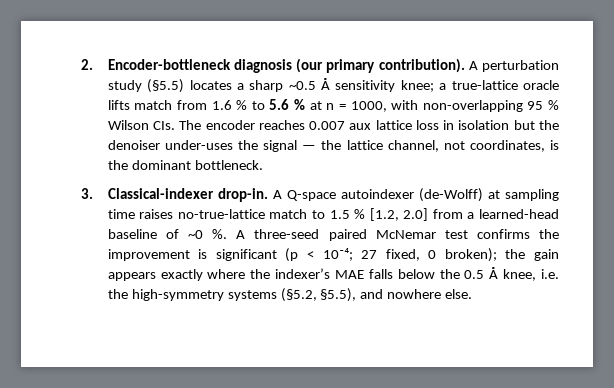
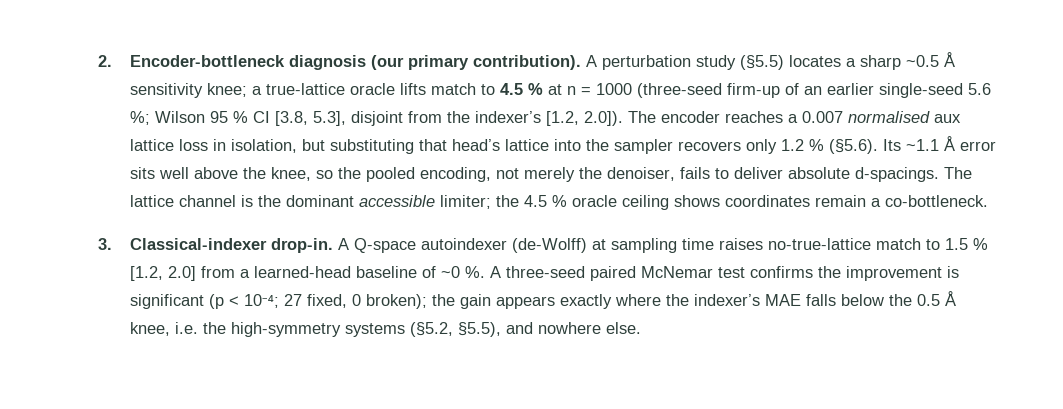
[176,99,559,112] [107,120,560,130] [107,140,559,152] [107,160,263,170] from 1.6 % to 5.6 % at n = 1000, with non-overlapping 95 % Wilson CIs. The encoder reaches 0.007 aux lattice loss in isolation but the denoiser under-uses the signal — the lattice channel, not coordinates, is the dominant bottleneck. -> [480,83,991,98] [129,111,961,126] [129,136,996,154] [129,167,972,182] [129,195,988,210] to 4.5 % at n = 1000 (three-seed firm-up of an earlier single-seed 5.6 %; Wilson 95 % CI [3.8, 5.3], disjoint from the indexer’s [1.2, 2.0]). The encoder reaches a 0.007 normalised aux lattice loss in isolation, but substituting that head’s lattice into the sampler recovers only 1.2 % (§5.6). Its ~1.1 Å error sits well above the knee, so the pooled encoding, not merely the denoiser, fails to deliver absolute d-spacings. The lattice channel is the dominant accessible limiter; the 4.5 % oracle ceiling shows coordinates remain a co-bottleneck.

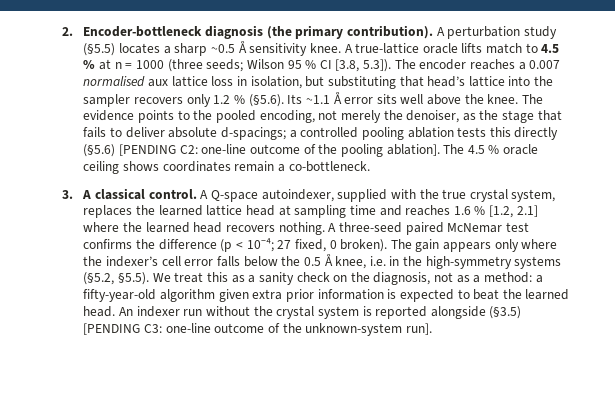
[370,55,404,70] (our -> [266,26,292,39] (the
[206,83,262,97] knee; a -> [309,43,353,53] knee. A
[636,83,991,98] [129,111,150,125] (three-seed firm-up of an earlier single-seed 5.6 %; -> [167,59,244,72] (three seeds;
[312,111,623,126] 5.3], disjoint from the indexer’s [1.2, 2.0]). -> [363,59,392,72] 5.3]).
[270,167,333,181] knee, so -> [487,94,544,104] [83,110,190,123] knee. The evidence points to
[679,167,972,182] [129,195,519,209] fails to deliver absolute d-spacings. The lattice channel is the dominant accessible limiter; the -> [462,110,562,123] [83,127,559,140] [83,144,465,157] as the stage that fails to deliver absolute d-spacings; a controlled pooling ablation tests this directly (§5.6) [PENDING C2: one-line outcome of the pooling ablation]. The
[129,238,988,253] [129,266,485,281] Classical-indexer drop-in. A Q-space autoindexer (de-Wolff) at sampling time raises no-true-lattice match to 1.5 % [1.2, 2.0] from a learned-head baseline of ~0 %. -> [82,188,556,202] [83,205,538,218] [83,222,325,235] A classical control. A Q-space autoindexer, supplied with the true crystal system, replaces the learned lattice head at sampling time and reaches 1.6 % [1.2, 2.1] where the learned head recovers nothing.
[845,266,959,281] [129,294,204,309] improvement is significant -> [158,239,217,250] difference
[365,294,455,309] broken); the -> [340,239,412,252] broken). The
[559,294,612,309] exactly -> [494,239,519,252] only
[764,294,801,306] MAE -> [161,256,214,266] cell error
(198, 328) none -> [389,256,400,266] in
[457,322,641,337] §5.5), and nowhere else. -> [118,272,543,285] [83,289,570,302] [83,306,522,319] [83,323,432,336] §5.5). We treat this as a sanity check on the diagnosis, not as a method: a fifty-year-old algorithm given extra prior information is expected to beat the learned head. An indexer run without the crystal system is reported alongside (§3.5) [PENDING C3: one-line outcome of the unknown-system run].

